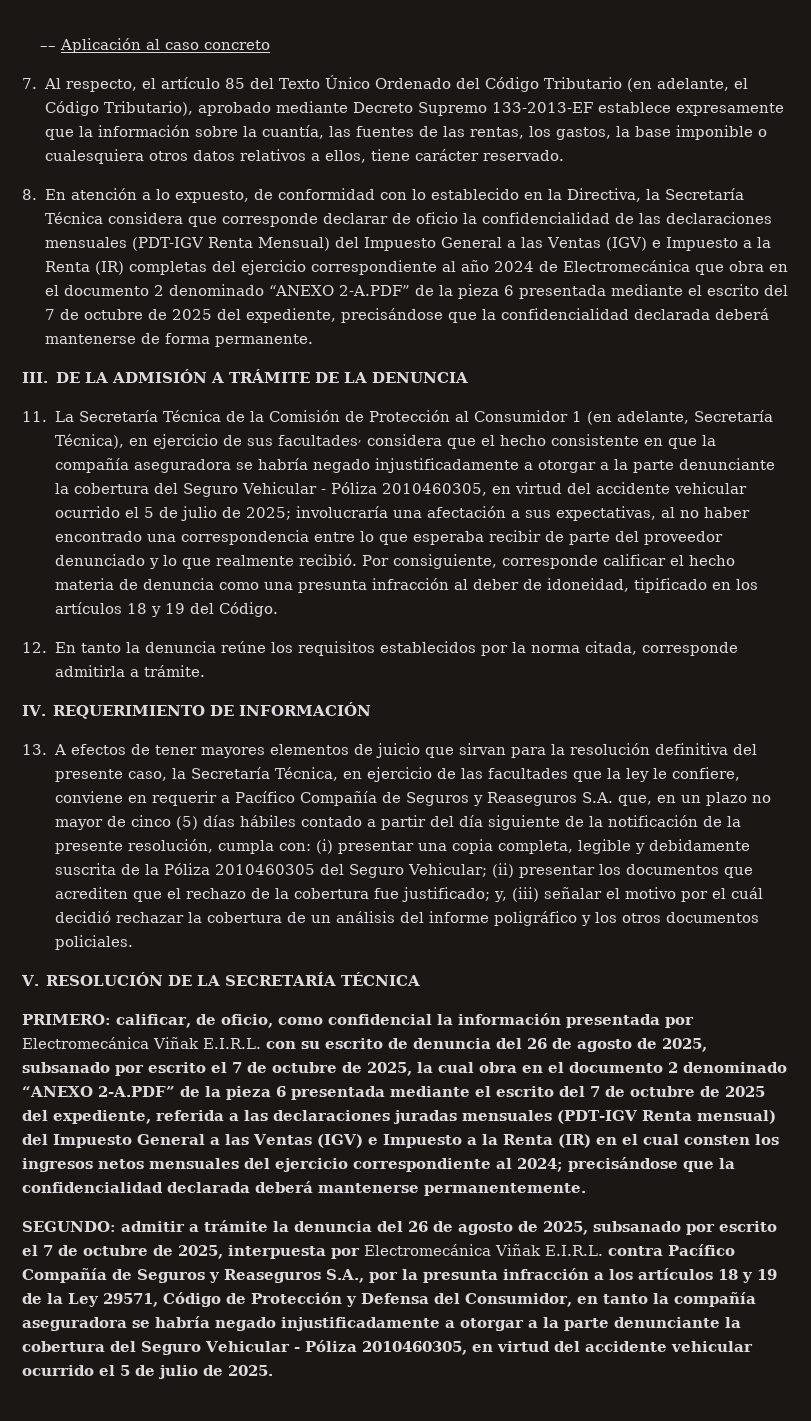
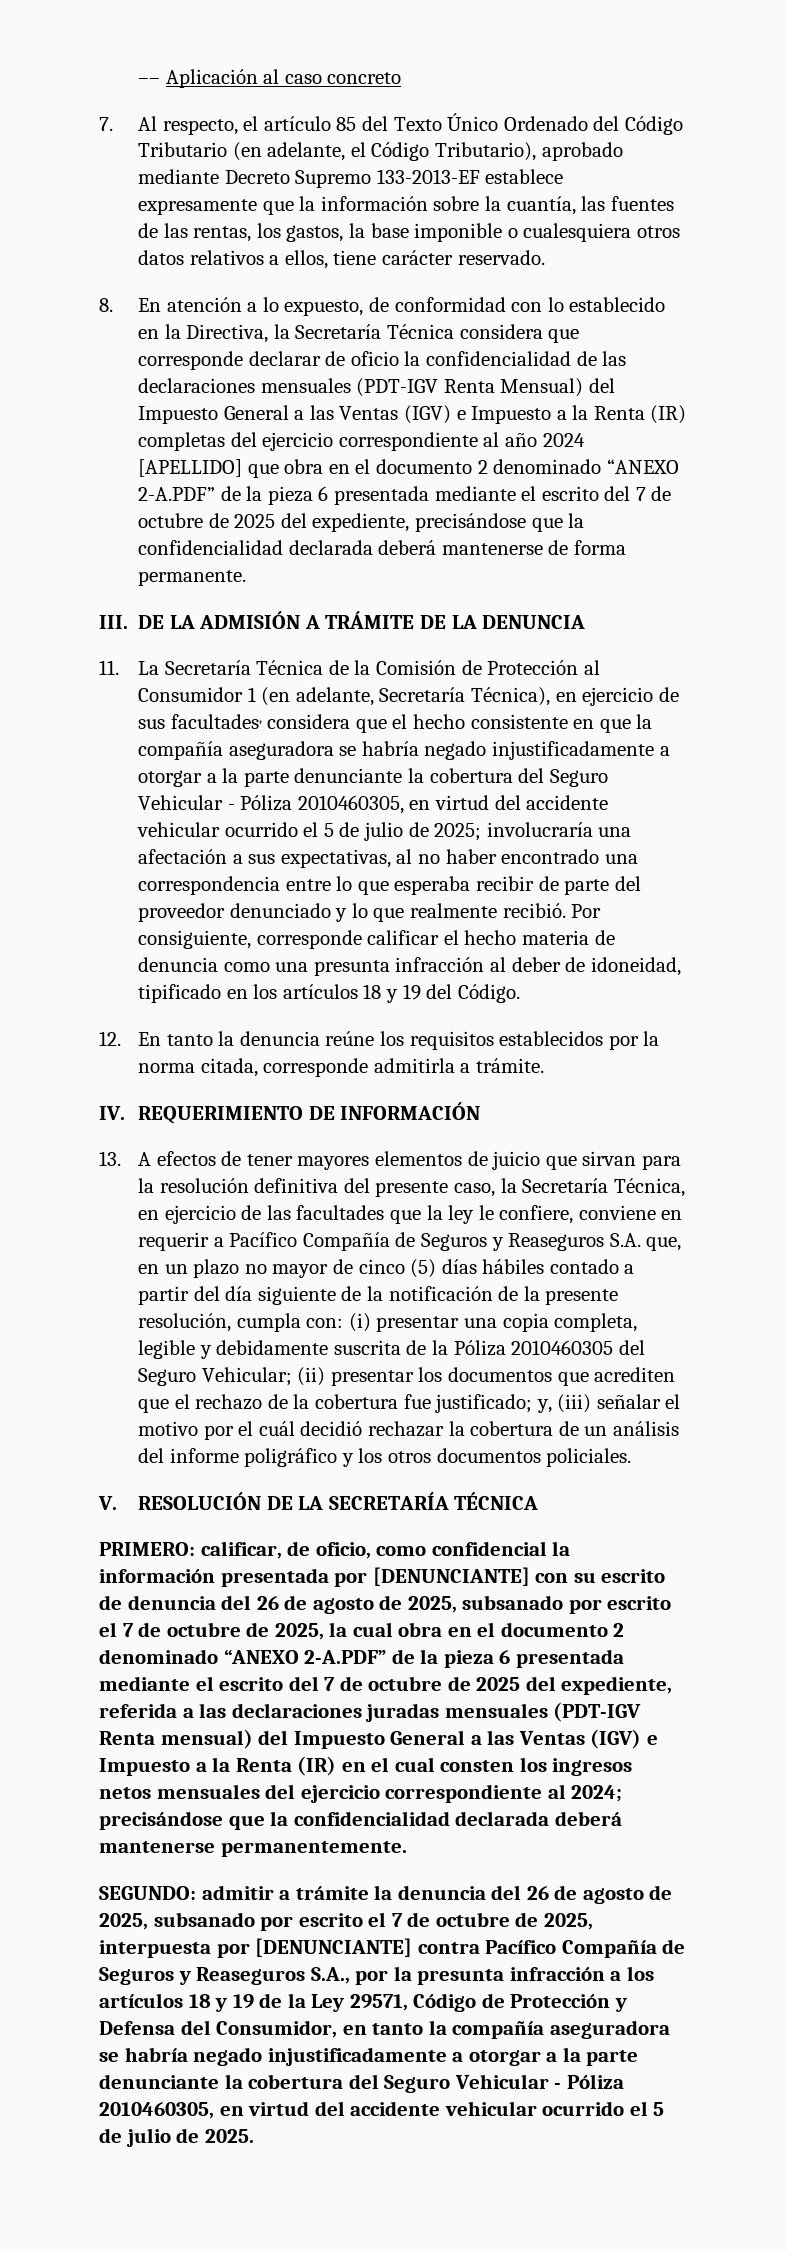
[538,260,690,272] de Electromecánica -> [138,459,243,477] [APELLIDO]
[22,1037,261,1049] Electromecánica Viñak E.I.R.L. -> [372,1567,530,1586] [DENUNCIANTE]
[364,1244,603,1256] Electromecánica Viñak E.I.R.L. -> [255,1938,413,1957] [DENUNCIANTE]

